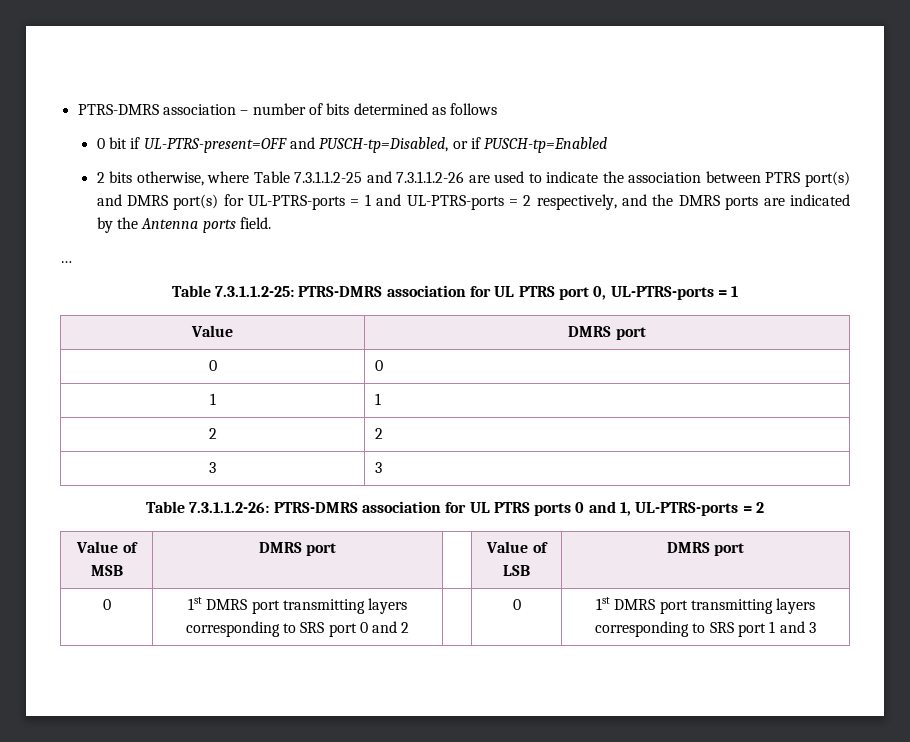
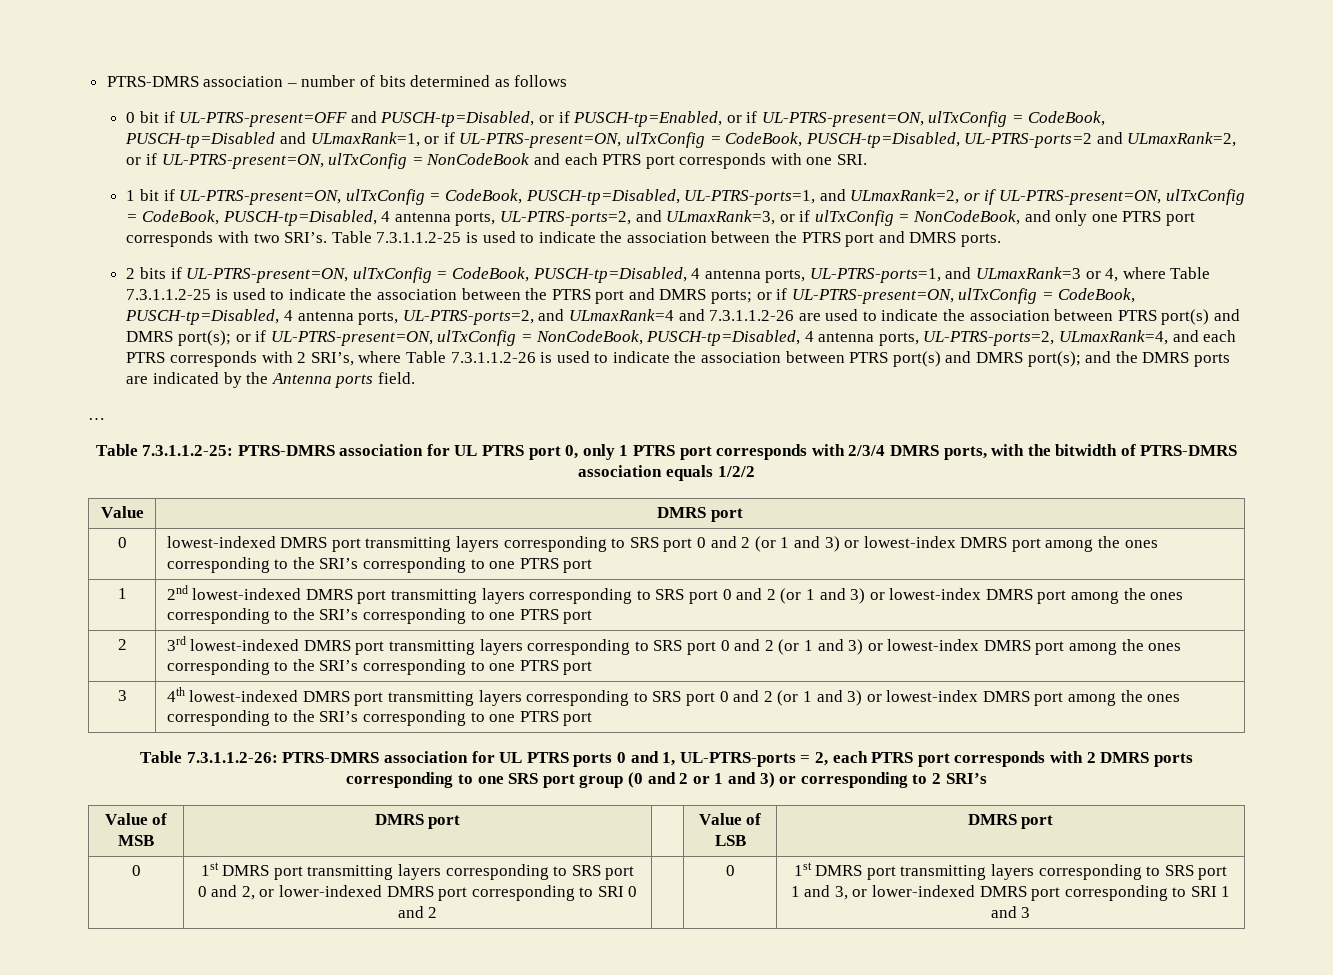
[484,137,608,153] [96,171,363,186] PUSCH-tp=Enabled // 2 bits otherwise, where Table 7.3.1.1.2-25 -> [573,111,1105,127] [125,132,1237,148] [126,153,868,169] [126,189,1245,205] [126,210,1196,226] [126,231,1002,247] [126,267,1211,283] [126,288,1135,304] [125,309,674,325] PUSCH-tp=Enabled, or if UL-PTRS-present=ON, ulTxConfig = CodeBook, PUSCH-tp=Disabled and ULmaxRank=1, or if UL-PTRS-present=ON, ulTxConfig = CodeBook, PUSCH-tp=Disabled, UL-PTRS-ports=2 and ULmaxRank=2, or if UL-PTRS-present=ON, ulTxConfig = NonCodeBook and each PTRS port corresponds with one SRI. // 1 bit if UL-PTRS-present=ON, ulTxConfig = CodeBook, PUSCH-tp=Disabled, UL-PTRS-ports=1, and ULmaxRank=2, or if UL-PTRS-present=ON, ulTxConfig = CodeBook, PUSCH-tp=Disabled, 4 antenna ports, UL-PTRS-ports=2, and ULmaxRank=3, or if ulTxConfig = NonCodeBook, and only one PTRS port corresponds with two SRI’s. Table 7.3.1.1.2-25 is used to indicate the association between the PTRS port and DMRS ports. // 2 bits if UL-PTRS-present=ON, ulTxConfig = CodeBook, PUSCH-tp=Disabled, 4 antenna ports, UL-PTRS-ports=1, and ULmaxRank=3 or 4, where Table 7.3.1.1.2-25 is used to indicate the association between the PTRS port and DMRS ports; or if UL-PTRS-present=ON, ulTxConfig = CodeBook, PUSCH-tp=Disabled, 4 antenna ports, UL-PTRS-ports=2, and ULmaxRank=4
[173,194,617,210] port(s) for UL-PTRS-ports = 1 and UL-PTRS-ports = 2 respectively, -> [177,330,1237,346] [126,351,1081,367] port(s); or if UL-PTRS-present=ON, ulTxConfig = NonCodeBook, PUSCH-tp=Disabled, 4 antenna ports, UL-PTRS-ports=2, ULmaxRank=4, and each PTRS corresponds with 2 SRI’s, where Table 7.3.1.1.2-26 is used to indicate the association between PTRS port(s) and DMRS port(s);
[610,286,739,300] [191,325,233,337] [568,326,646,340] [208,360,217,371] [374,360,383,371] [209,393,216,405] [374,393,381,405] [208,428,217,439] [374,428,383,439] [209,462,216,473] [374,462,382,473] UL-PTRS-ports = 1 // Value | DMRS port // 0 | 0 // 1 | 1 // 2 | 2 // 3 | 3 -> [582,444,1238,460] [578,465,755,481] [100,506,144,518] [657,507,743,522] [117,537,127,548] [166,536,1158,552] [166,557,593,573] [117,588,127,599] [166,585,1184,604] [166,608,593,624] [117,639,127,650] [166,636,1182,655] [166,659,593,675] [117,690,127,701] [166,687,1181,706] [166,710,593,726] only 1 PTRS port corresponds with 2/3/4 DMRS ports, with the bitwidth of PTRS-DMRS association equals 1/2/2 // Value | DMRS port // 0 | lowest-indexed DMRS port transmitting layers corresponding to SRS port 0 and 2 (or 1 and 3) or lowest-index DMRS port among the ones corresponding to the SRI’s corresponding to one PTRS port // 1 | 2nd lowest-indexed DMRS port transmitting layers corresponding to SRS port 0 and 2 (or 1 and 3) or lowest-index DMRS port among the ones corresponding to the SRI’s corresponding to one PTRS port // 2 | 3rd lowest-indexed DMRS port transmitting layers corresponding to SRS port 0 and 2 (or 1 and 3) or lowest-index DMRS port among the ones corresponding to the SRI’s corresponding to one PTRS port // 3 | 4th lowest-indexed DMRS port transmitting layers corresponding to SRS port 0 and 2 (or 1 and 3) or lowest-index DMRS port among the ones corresponding to the SRI’s corresponding to one PTRS port
[756,502,765,513] 2 -> [814,751,1193,767] [346,772,987,788] 2, each PTRS port corresponds with 2 DMRS ports corresponding to one SRS port group (0 and 2 or 1 and 3) or corresponding to 2 SRI’s
(398, 627) none -> [241,885,638,901] [397,906,424,918] 2, or lower-indexed DMRS port corresponding to SRI 0 and
(805, 627) none -> [834,885,1231,901] [990,906,1017,918] 3, or lower-indexed DMRS port corresponding to SRI 1 and

